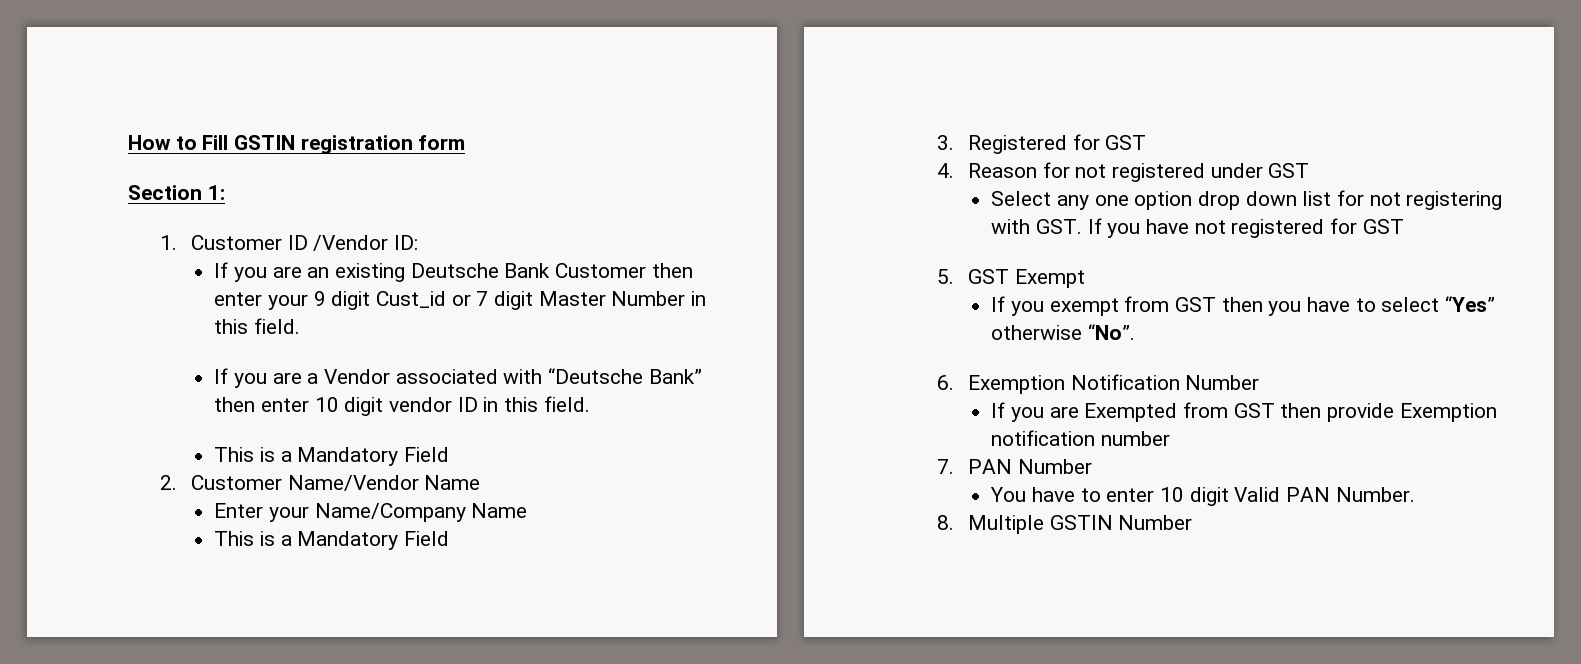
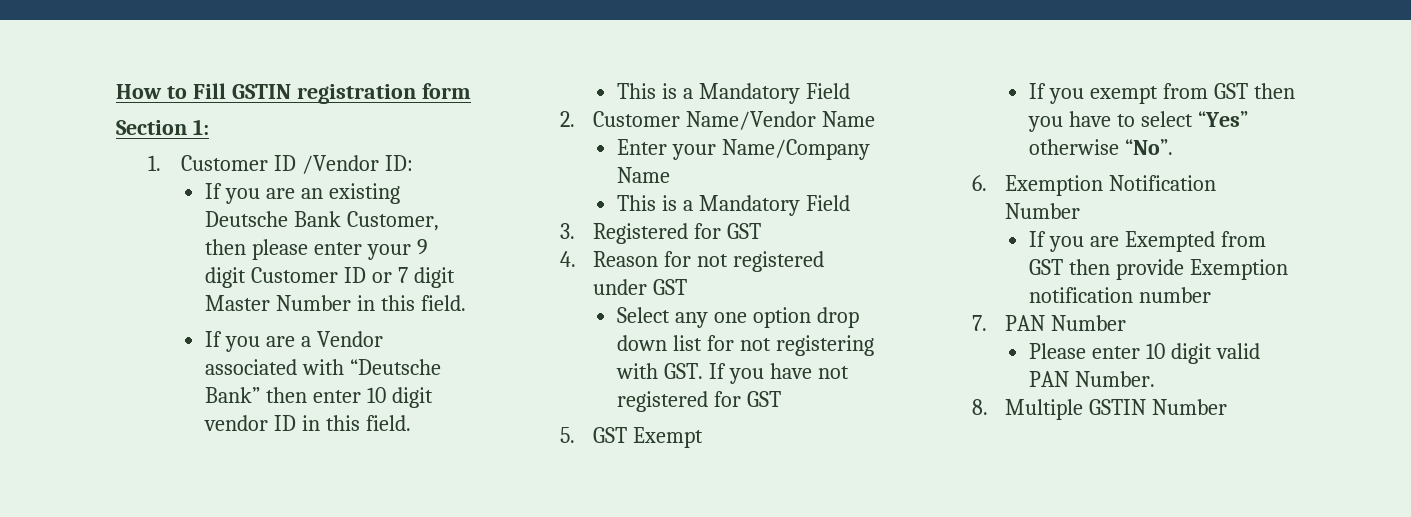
[554,263,693,278] Customer then -> [346,211,439,231] [205,239,309,260] Customer, then please
[375,291,446,308] Cust_id -> [251,267,366,283] Customer ID
[990,487,1281,506] You have to enter 10 digit Valid -> [1029,343,1260,364] Please enter 10 digit valid

